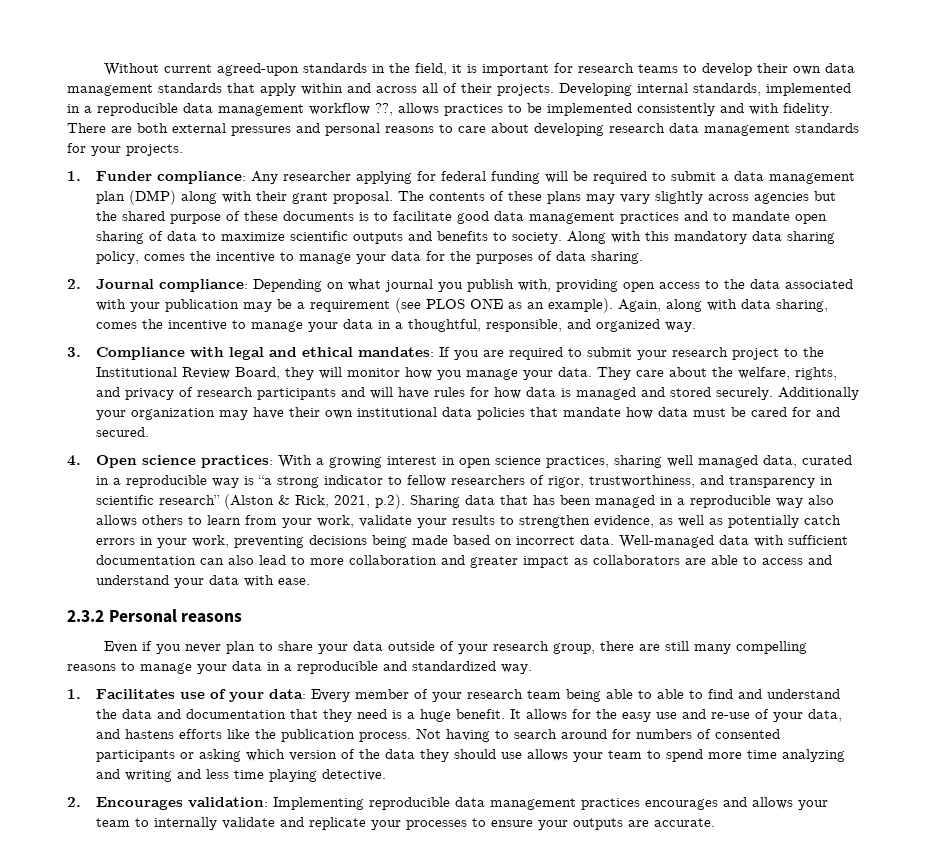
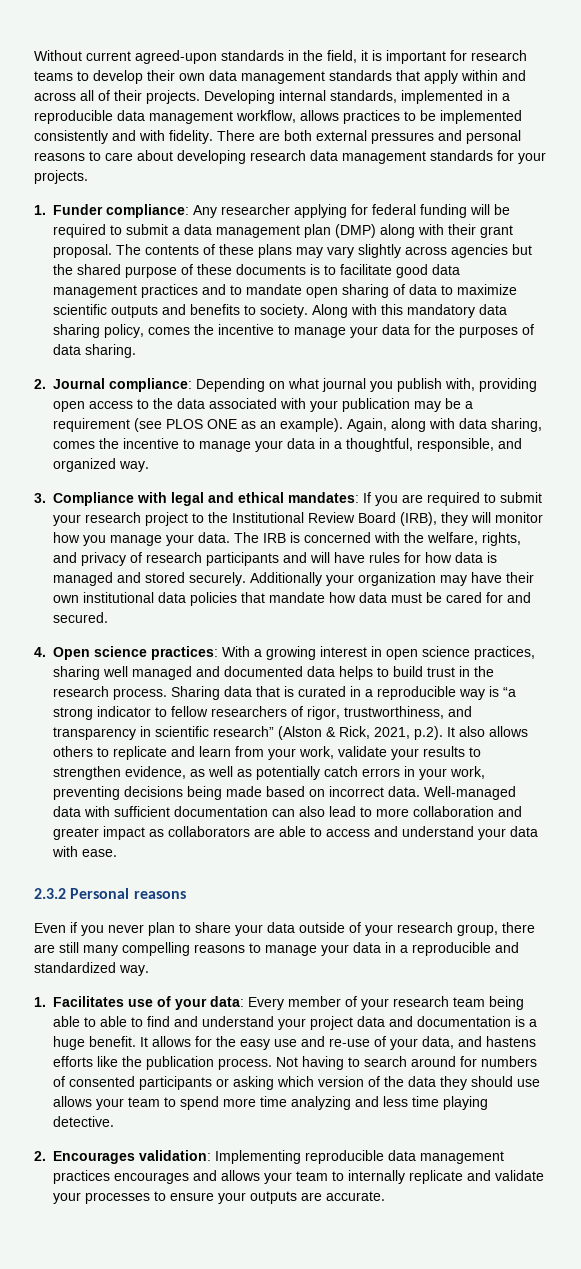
[309,103,393,116] workflow ??, -> [236,110,296,123] workflow,
[235,367,281,380] Board, -> [358,512,437,526] Board (IRB),
[597,367,708,380] They care about -> [234,532,400,543] The IRB is concerned with
[763,455,798,468] data, -> [196,666,494,680] [53,686,294,700] and documented data helps to build trust in the research process. Sharing data that is
[410,495,804,508] Sharing data that has been managed in a reproducible way -> [447,727,455,737] It
(203, 520) none -> [113,746,195,760] replicate and
[96,709,118,719] the -> [278,1016,353,1030] your project
[290,709,388,722] that they need -> (511, 1021) none
[125,769,202,782] writing and -> (379, 1101) none
[222,817,367,830] validate and replicate -> [409,1170,544,1184] replicate and validate

